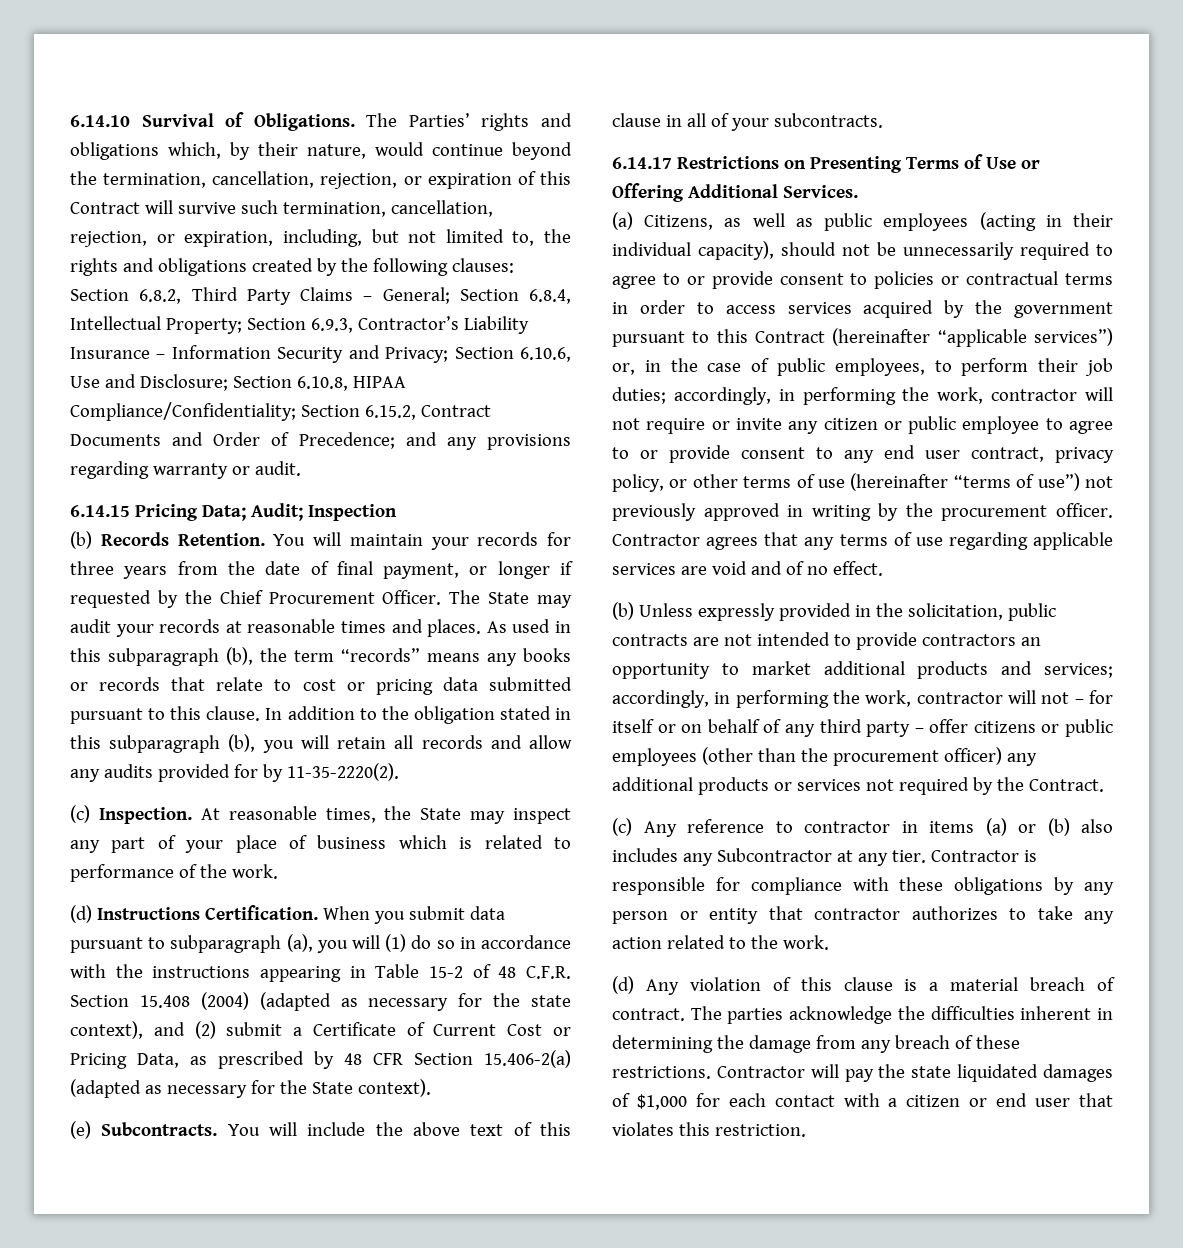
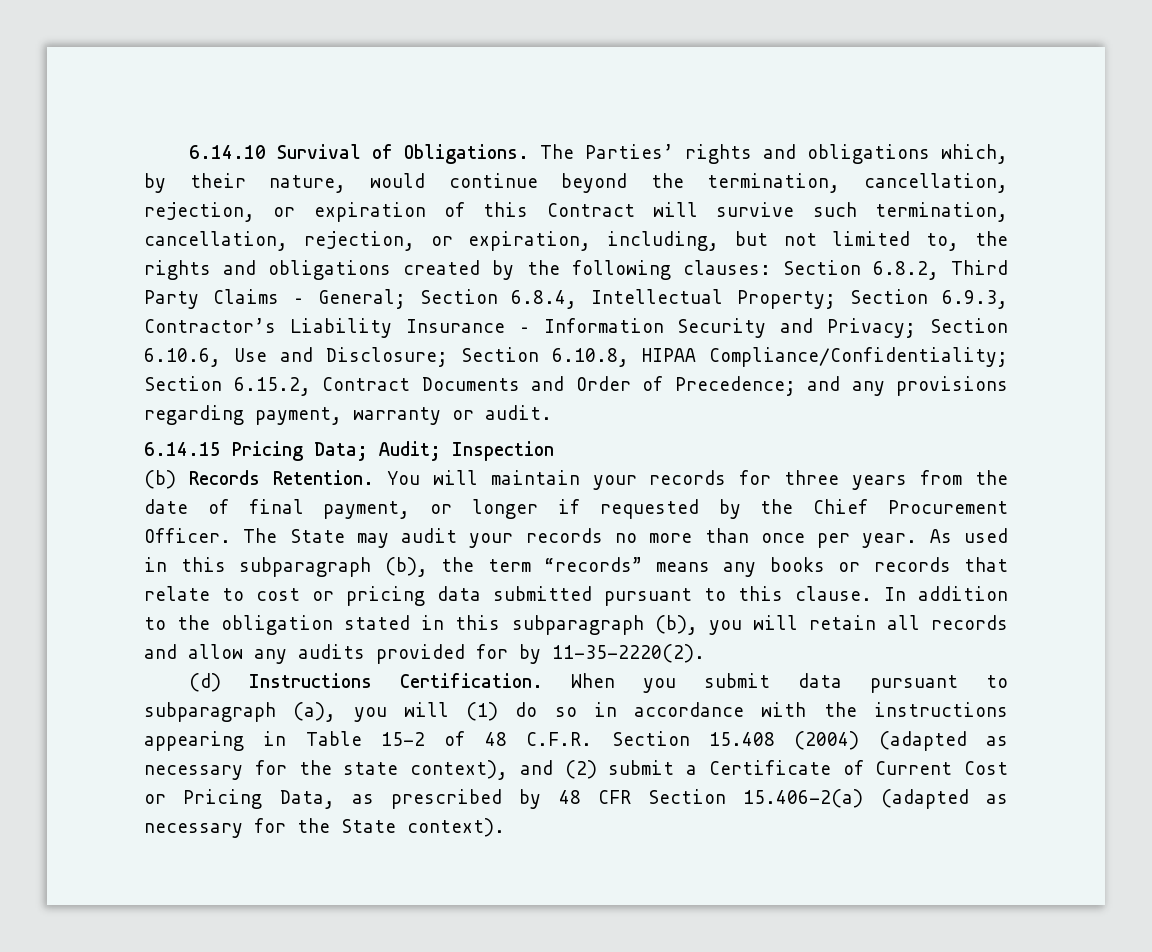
(149, 470) none -> [255,407,342,425] payment,
[225,619,482,637] at reasonable times and places. -> [615,528,918,548] no more than once per year.
[70,805,571,824] [70,835,571,853] [70,864,278,882] // (c) Inspection. At reasonable times, the State may inspect any part of your place of business which is related to performance of the work. -> (705, 653) none
[70,1121,571,1139] [612,113,883,131] [612,154,1040,173] [612,183,858,202] [612,212,1113,231] [612,241,1113,260] [612,271,1113,289] [612,300,1113,318] [612,328,1113,347] [612,358,1113,376] [612,387,1113,405] [612,416,1113,434] [612,445,1114,463] [612,473,1113,492] [612,503,1113,521] [612,532,1113,550] [612,561,883,576] [612,602,1056,621] [612,632,1041,650] [612,661,1113,679] [612,690,1113,708] [612,719,1113,737] [612,747,1037,766] [612,777,1104,795] [612,818,1113,837] [612,848,1037,866] [612,877,1114,895] [612,906,1114,924] [612,935,829,950] [612,976,1115,995] [612,1006,1113,1024] [612,1035,1020,1053] [612,1064,1113,1082] [612,1093,1113,1110] [612,1122,806,1137] // (e) Subcontracts. You will include the above text of this clause in all of your subcontracts. // 6.14.17 Restrictions on Presenting Terms of Use or Offering Additional Services. // (a) Citizens, as well as public employees (acting in their individual capacity), should not be unnecessarily required to agree to or provide consent to policies or contractual terms in order to access services acquired by the government pursuant to this Contract (hereinafter “applicable services”) or, in the case of public employees, to perform their job duties; accordingly, in performing the work, contractor will not require or invite any citizen or public employee to agree to or provide consent to any end user contract, privacy policy, or other terms of use (hereinafter “terms of use”) not previously approved in writing by the procurement officer. Contractor agrees that any terms of use regarding applicable services are void and of no effect. // (b) Unless expressly provided in the solicitation, public contracts are not intended to provide contractors an opportunity to market additional products and services; accordingly, in performing the work, contractor will not – for itself or on behalf of any third party – offer citizens or public employees (other than the procurement officer) any additional products or services not required by the Contract. // (c) Any reference to contractor in items (a) or (b) also includes any Subcontractor at any tier. Contractor is responsible for compliance with these obligations by any person or entity that contractor authorizes to take any action related to the work. // (d) Any violation of this clause is a material breach of contract. The parties acknowledge the difficulties inherent in determining the damage from any breach of these restrictions. Contractor will pay the state liquidated damages of $1,000 for each contact with a citizen or end user that violates this restriction. -> (505, 827) none

